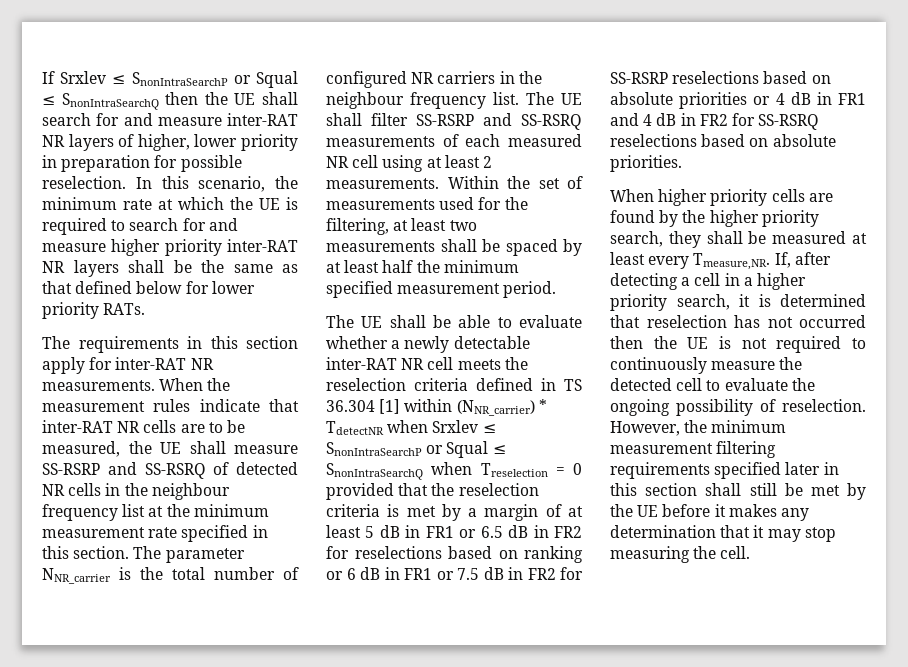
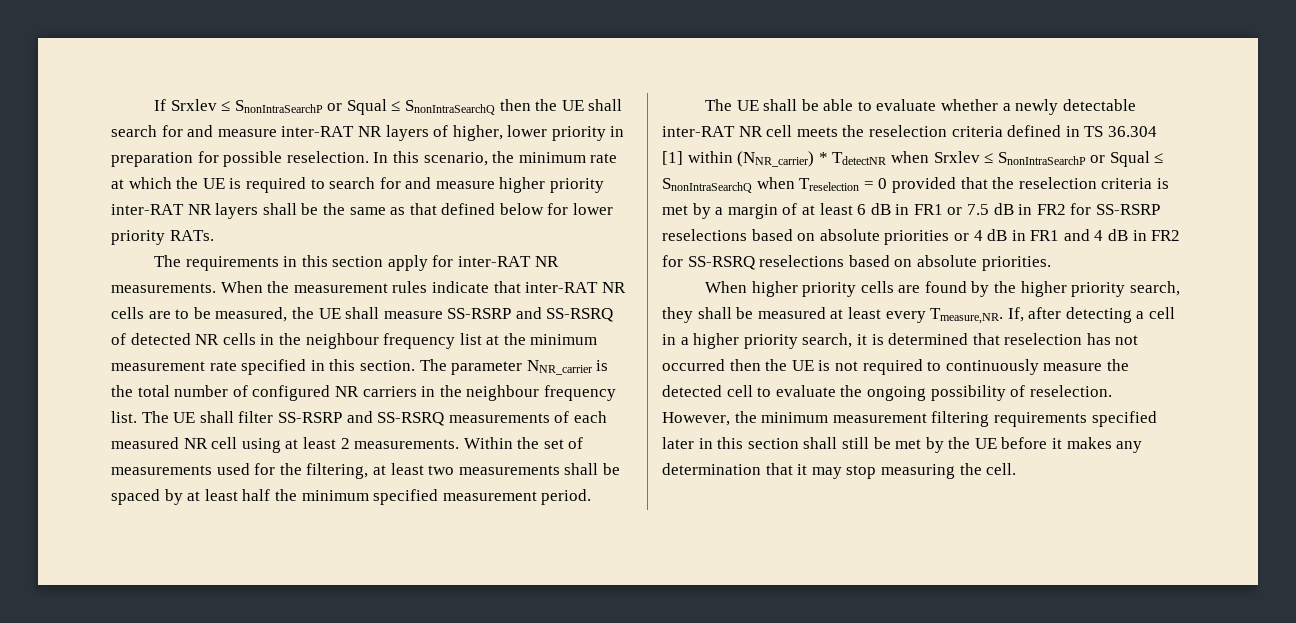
[365,525,582,538] [326,546,583,563] [326,571,343,580] 5 dB in FR1 or 6.5 dB in FR2 for reselections based on ranking or -> (853, 209) none

